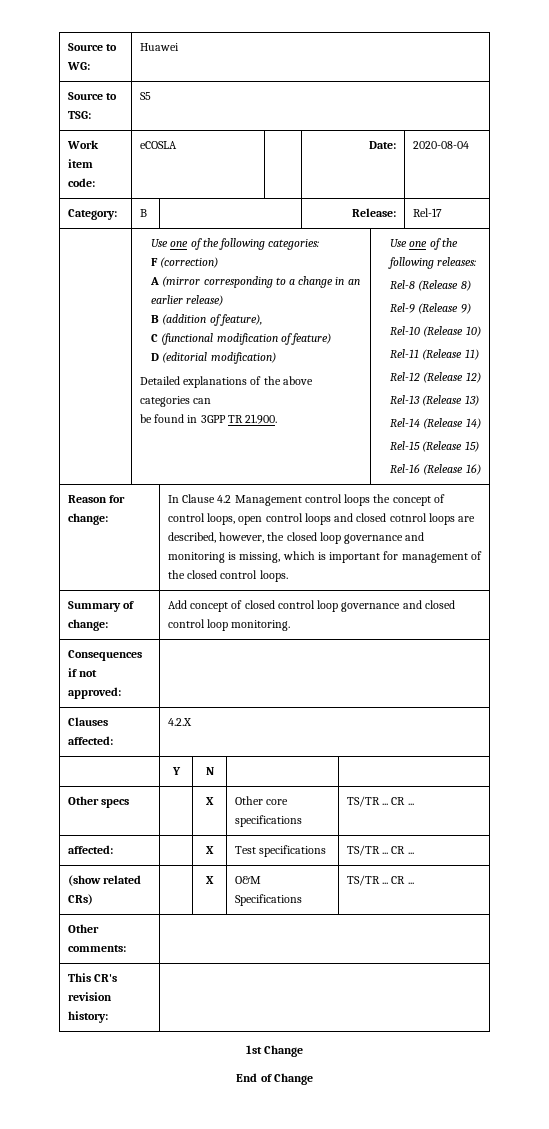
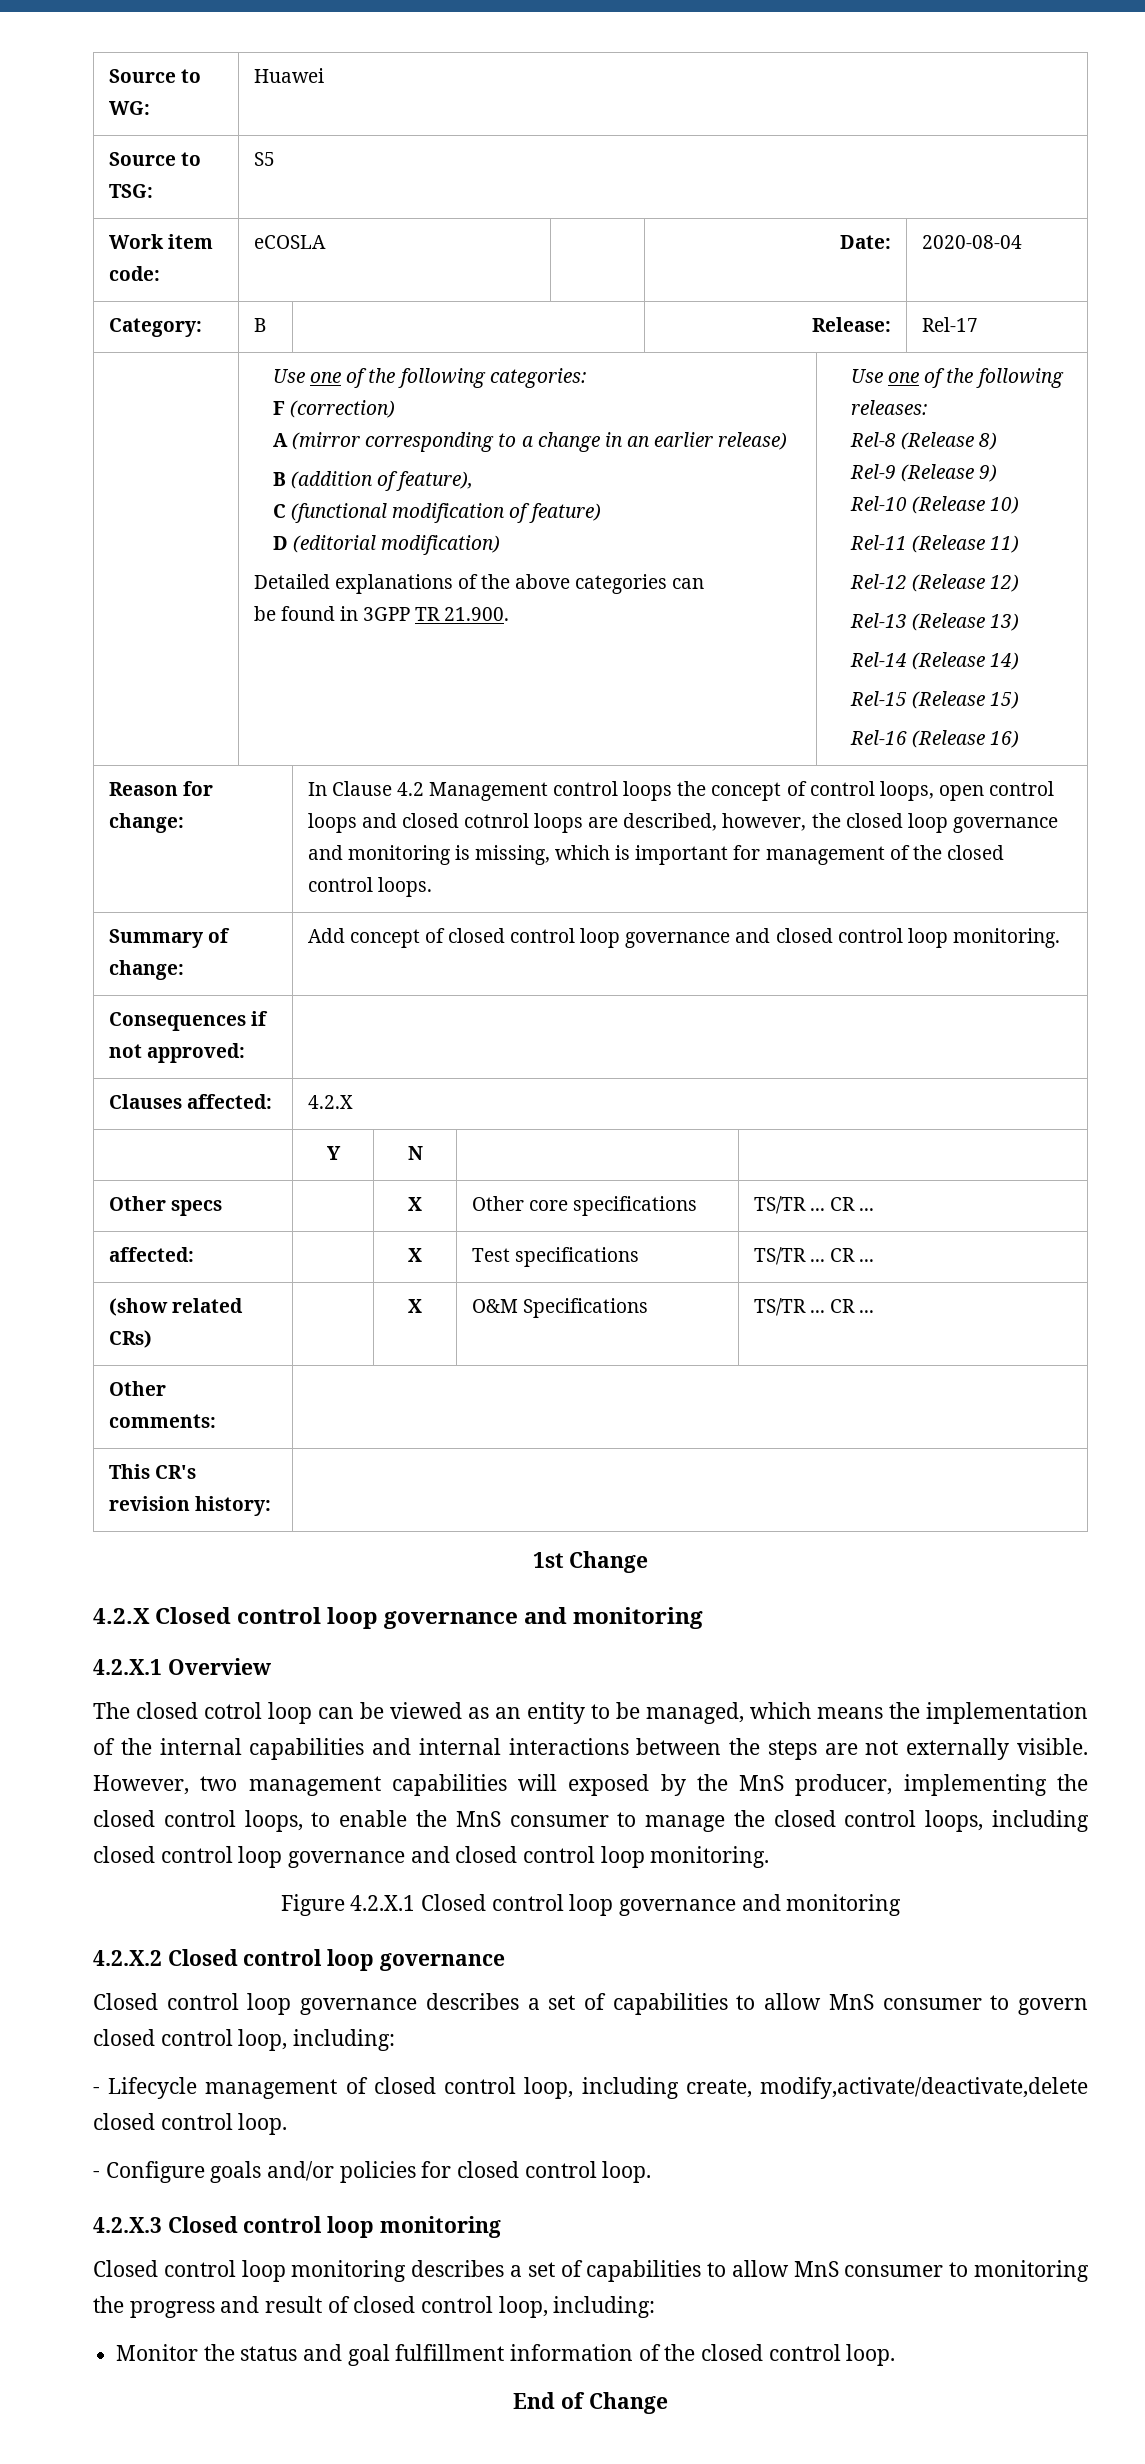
(304, 1051) none -> [93,1607,704,1629] [93,1658,271,1675] [93,1702,1088,1724] [93,1738,1088,1760] [93,1774,1088,1796] [93,1810,1090,1832] [93,1846,770,1868] [280,1894,902,1916] [93,1949,505,1971] [93,1993,1088,2015] [93,2029,396,2051] [93,2077,1088,2099] [93,2113,288,2135] [93,2161,652,2183] [93,2216,501,2238] [93,2260,1090,2282] [93,2296,656,2318] [116,2344,896,2366] // 4.2.X Closed control loop governance and monitoring // 4.2.X.1 Overview // The closed cotrol loop can be viewed as an entity to be managed, which means the implementation of the internal capabilities and internal interactions between the steps are not externally visible. However, two management capabilities will exposed by the MnS producer, implementing the closed control loops, to enable the MnS consumer to manage the closed control loops, including closed control loop governance and closed control loop monitoring. // Figure 4.2.X.1 Closed control loop governance and monitoring // 4.2.X.2 Closed control loop governance // Closed control loop governance describes a set of capabilities to allow MnS consumer to govern closed control loop, including: // - Lifecycle management of closed control loop, including create, modify,activate/deactivate,delete closed control loop. // - Configure goals and/or policies for closed control loop. // 4.2.X.3 Closed control loop monitoring // Closed control loop monitoring describes a set of capabilities to allow MnS consumer to monitoring the progress and result of closed control loop, including: // Monitor the status and goal fulfillment information of the closed control loop.

